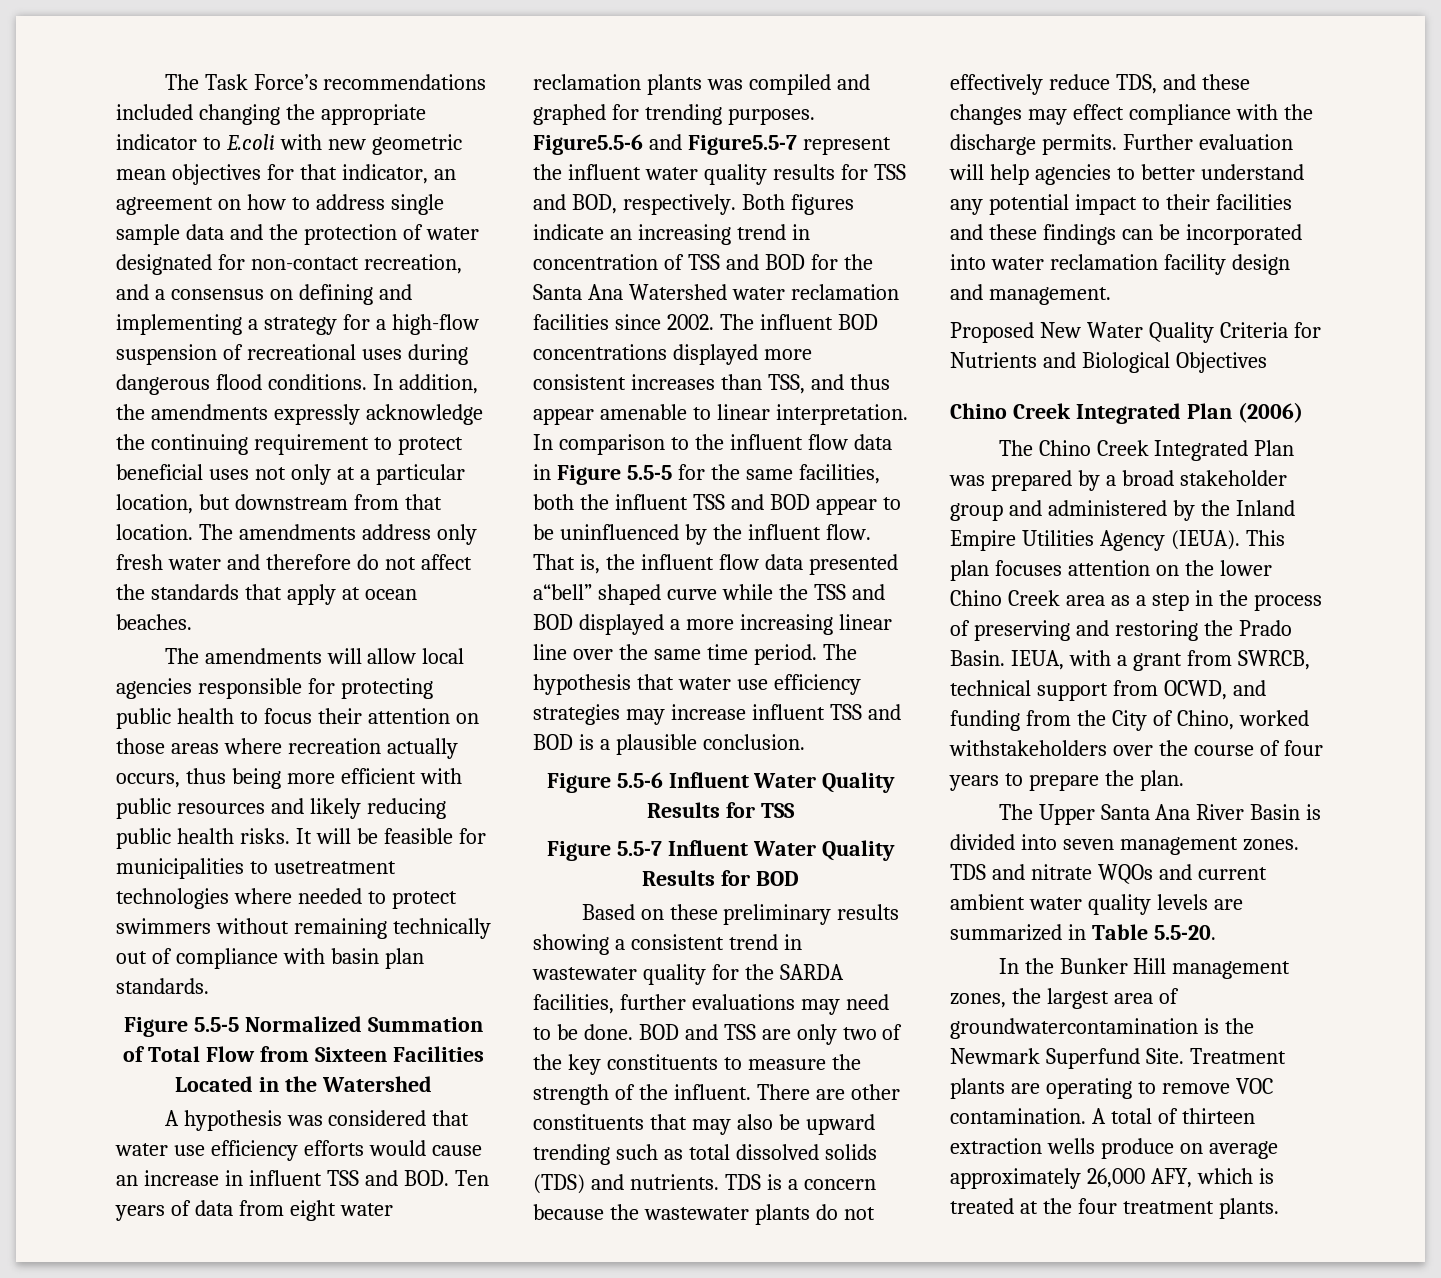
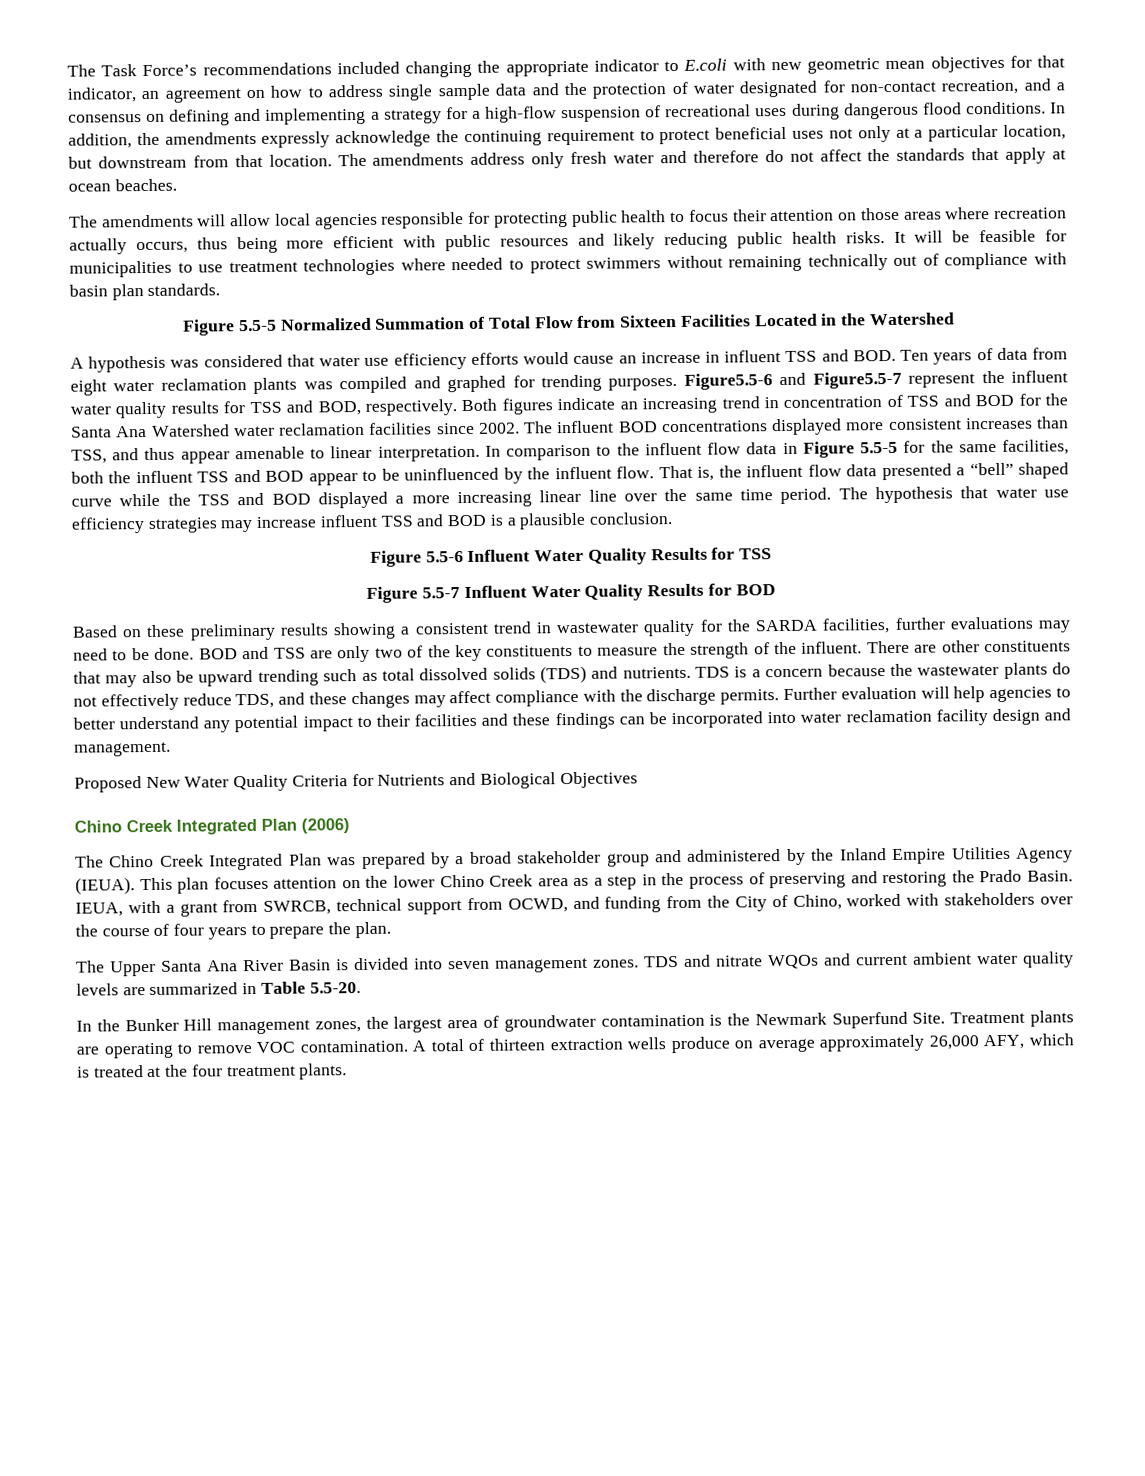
[273,861,396,874] usetreatment -> [198,261,298,273] use treatment
[533,584,592,600] a“bell” -> [956,462,1014,476] a “bell”
[1072,104,1124,120] effect -> [449,690,492,704] affect
[949,740,1107,756] withstakeholders -> [906,892,1036,906] with stakeholders
[950,1018,1198,1039] groundwatercontamination -> [503,1014,705,1032] groundwater contamination

